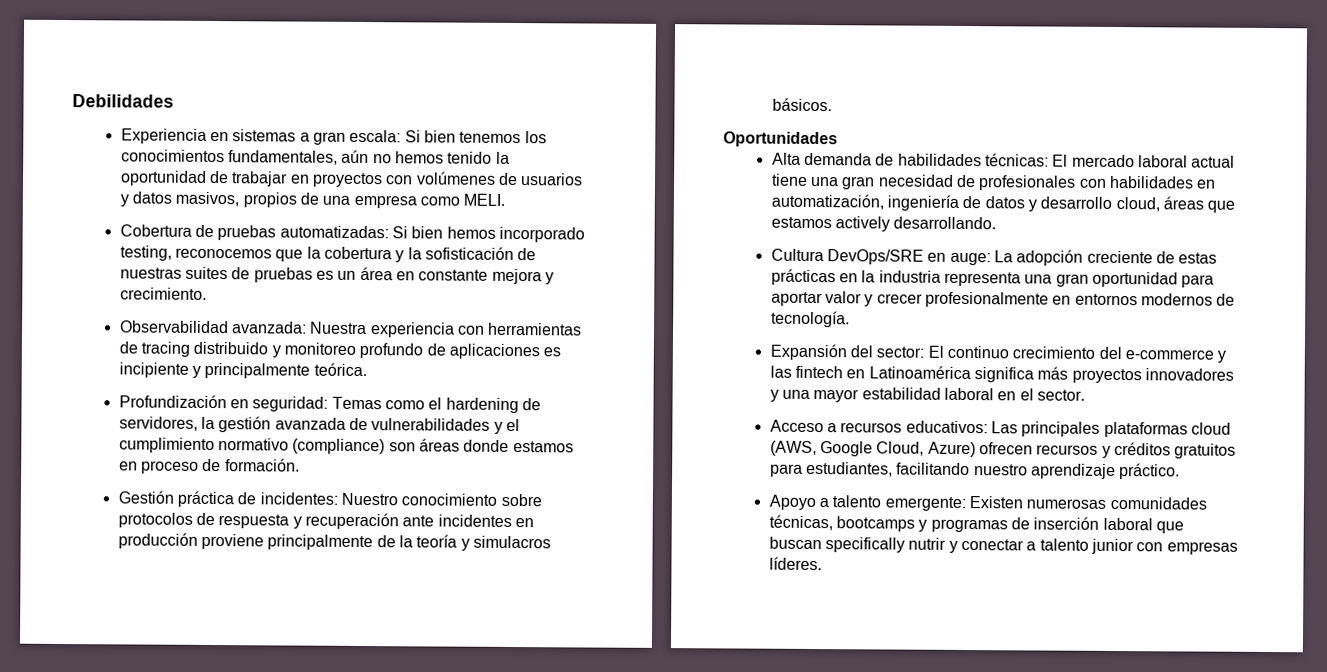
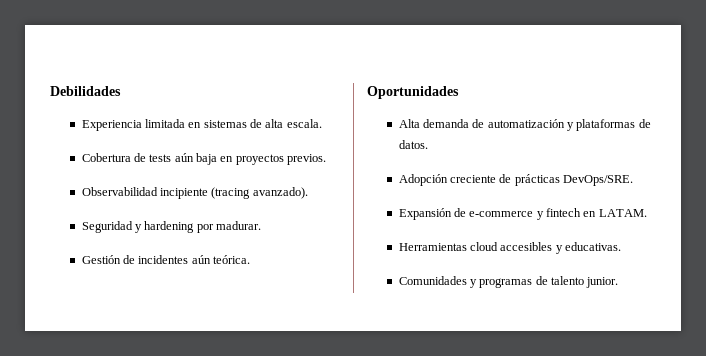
(207, 136) none -> [144,119,185,128] limitada
[299,129,547,145] [120,149,510,165] [119,170,584,188] [119,191,506,209] [119,224,585,243] [119,245,537,263] [119,266,554,285] [119,287,207,300] [119,320,583,338] [118,341,562,360] [118,362,367,379] [118,394,541,414] [118,416,520,434] [118,437,574,455] [118,458,300,474] [117,490,542,508] [117,512,534,530] [117,532,551,551] [771,97,832,112] [723,131,838,148] [771,152,1236,168] [770,173,1217,191] [770,193,1236,213] [770,216,997,232] [770,248,1218,266] [770,268,1215,288] [770,291,1236,308] [770,310,850,328] [769,343,1122,361] a gran escala: Si bien tenemos los conocimientos fundamentales, aún no hemos tenido la oportunidad de trabajar en proyectos con volúmenes de usuarios y datos masivos, propios de una empresa como MELI. // Cobertura de pruebas automatizadas: Si bien hemos incorporado testing, reconocemos que la cobertura y la sofisticación de nuestras suites de pruebas es un área en constante mejora y crecimiento. // Observabilidad avanzada: Nuestra experiencia con herramientas de tracing distribuido y monitoreo profundo de aplicaciones es incipiente y principalmente teórica. // Profundización en seguridad: Temas como el hardening de servidores, la gestión avanzada de vulnerabilidades y el cumplimiento normativo (compliance) son áreas donde estamos en proceso de formación. // Gestión práctica de incidentes: Nuestro conocimiento sobre protocolos de respuesta y recuperación ante incidentes en producción proviene principalmente de la teoría y simulacros básicos. // Oportunidades // Alta demanda de habilidades técnicas: El mercado laboral actual tiene una gran necesidad de profesionales con habilidades en automatización, ingeniería de datos y desarrollo cloud, áreas que estamos actively desarrollando. // Cultura DevOps/SRE en auge: La adopción creciente de estas prácticas en la industria representa una gran oportunidad para aportar valor y crecer profesionalmente en entornos modernos de tecnología. // Expansión del sector: El continuo crecimiento del -> [250,119,322,128] [81,153,327,165] [81,187,308,199] [81,221,262,233] [81,255,251,264] [367,86,459,99] [398,119,651,131] [398,140,428,149] [398,174,634,186] [398,208,466,220] de alta escala. // Cobertura de tests aún baja en proyectos previos. // Observabilidad incipiente (tracing avanzado). // Seguridad y hardening por madurar. // Gestión de incidentes aún teórica. // Oportunidades // Alta demanda de automatización y plataformas de datos. // Adopción creciente de prácticas DevOps/SRE. // Expansión de
[769,365,792,378] las -> (544, 215) none
[868,365,1234,384] [769,387,1085,403] [769,419,1231,438] [769,440,1237,459] [769,461,1181,480] [768,494,1207,512] [768,514,1184,534] [768,536,1238,555] [768,556,822,571] Latinoamérica significa más proyectos innovadores y una mayor estabilidad laboral en el sector. // Acceso a recursos educativos: Las principales plataformas cloud (AWS, Google Cloud, Azure) ofrecen recursos y créditos gratuitos para estudiantes, facilitando nuestro aprendizaje práctico. // Apoyo a talento emergente: Existen numerosas comunidades técnicas, bootcamps y programas de inserción laboral que buscan specifically nutrir y conectar a talento junior con empresas líderes. -> [598,209,647,217] [398,242,622,254] [398,276,619,288] LATAM. // Herramientas cloud accesibles y educativas. // Comunidades y programas de talento junior.

